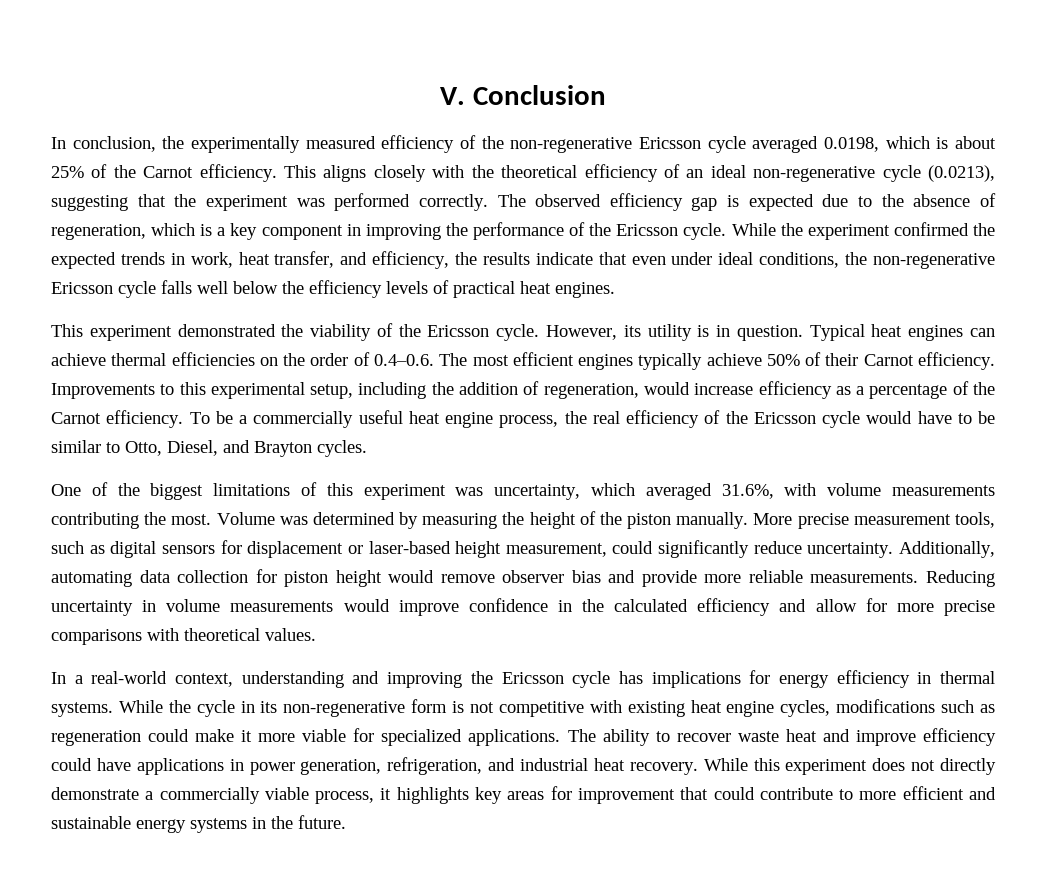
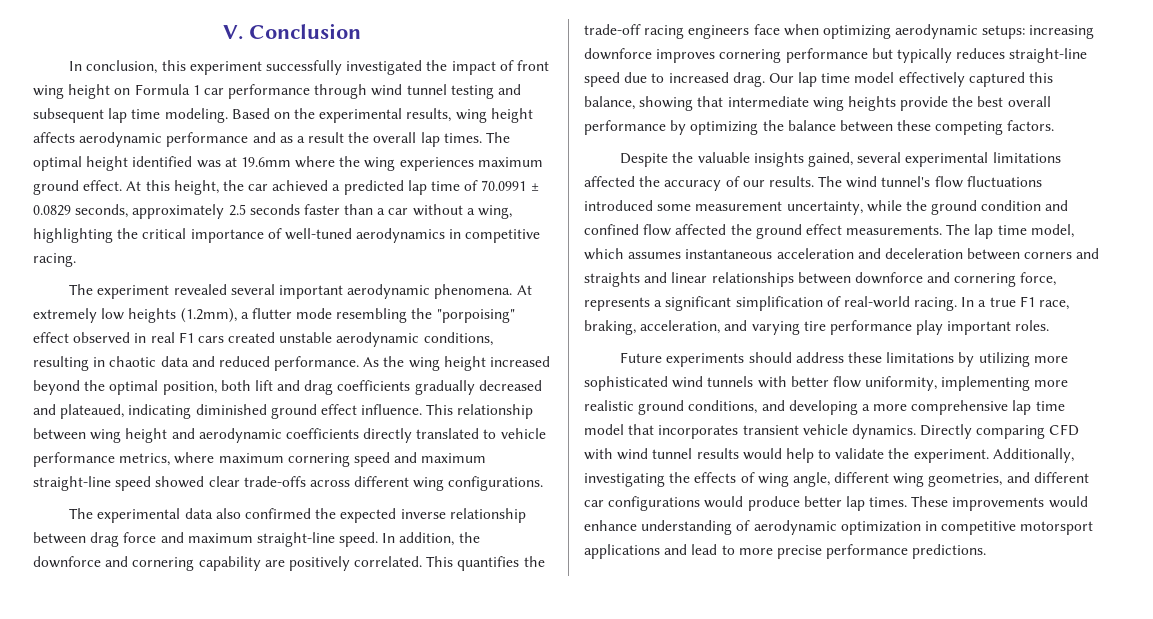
[162,135,996,153] [51,164,995,182] [51,193,996,211] [51,222,995,240] [51,251,995,269] [51,280,615,298] [51,323,996,341] [51,352,996,370] [51,381,995,399] [51,410,995,428] [51,440,367,457] [51,482,995,500] [51,511,995,529] [51,540,995,558] [51,569,995,587] [51,598,995,616] [51,628,316,645] [51,670,995,688] [51,699,996,717] [51,728,996,746] [51,757,996,775] [51,786,996,804] [51,815,346,833] the experimentally measured efficiency of the non-regenerative Ericsson cycle averaged 0.0198, which is about 25% of the Carnot efficiency. This aligns closely with the theoretical efficiency of an ideal non-regenerative cycle (0.0213), suggesting that the experiment was performed correctly. The observed efficiency gap is expected due to the absence of regeneration, which is a key component in improving the performance of the Ericsson cycle. While the experiment confirmed the expected trends in work, heat transfer, and efficiency, the results indicate that even under ideal conditions, the non-regenerative Ericsson cycle falls well below the efficiency levels of practical heat engines. // This experiment demonstrated the viability of the Ericsson cycle. However, its utility is in question. Typical heat engines can achieve thermal efficiencies on the order of 0.4–0.6. The most efficient engines typically achieve 50% of their Carnot efficiency. Improvements to this experimental setup, including the addition of regeneration, would increase efficiency as a percentage of the Carnot efficiency. To be a commercially useful heat engine process, the real efficiency of the Ericsson cycle would have to be similar to Otto, Diesel, and Brayton cycles. // One of the biggest limitations of this experiment was uncertainty, which averaged 31.6%, with volume measurements contributing the most. Volume was determined by measuring the height of the piston manually. More precise measurement tools, such as digital sensors for displacement or laser-based height measurement, could significantly reduce uncertainty. Additionally, automating data collection for piston height would remove observer bias and provide more reliable measurements. Reducing uncertainty in volume measurements would improve confidence in the calculated efficiency and allow for more precise comparisons with theoretical values. // In a real-world context, understanding and improving the Ericsson cycle has implications for energy efficiency in thermal systems. While the cycle in its non-regenerative form is not competitive with existing heat engine cycles, modifications such as regeneration could make it more viable for specialized applications. The ability to recover waste heat and improve efficiency could have applications in power generation, refrigeration, and industrial heat recovery. While this experiment does not directly demonstrate a commercially viable process, it highlights key areas for improvement that could contribute to more efficient and sustainable energy systems in the future. -> [161,60,549,75] [33,84,522,99] [33,108,533,123] [33,132,511,147] [33,156,543,171] [33,180,539,195] [33,204,513,219] [33,228,541,243] [33,253,76,267] [69,284,532,299] [33,308,515,323] [33,332,493,347] [33,356,551,371] [33,380,542,395] [33,404,534,419] [33,428,546,443] [33,452,487,467] [33,476,544,491] [69,508,526,523] [33,532,480,547] [33,556,545,571] [584,24,1095,39] [584,48,1088,63] [584,72,1054,87] [584,96,1051,111] [584,120,1055,135] [620,152,1061,167] [584,176,1042,191] [584,200,1069,215] [584,224,1074,239] [584,248,1100,260] [584,272,1057,287] [584,296,1070,311] [584,320,1050,335] [620,352,1068,367] [584,376,1069,391] [584,400,1065,415] [584,424,1080,439] [584,448,1074,463] [584,472,1089,487] [584,496,1088,511] [584,520,1094,535] [584,544,987,559] this experiment successfully investigated the impact of front wing height on Formula 1 car performance through wind tunnel testing and subsequent lap time modeling. Based on the experimental results, wing height affects aerodynamic performance and as a result the overall lap times. The optimal height identified was at 19.6mm where the wing experiences maximum ground effect. At this height, the car achieved a predicted lap time of 70.0991 ± 0.0829 seconds, approximately 2.5 seconds faster than a car without a wing, highlighting the critical importance of well-tuned aerodynamics in competitive racing. // The experiment revealed several important aerodynamic phenomena. At extremely low heights (1.2mm), a flutter mode resembling the "porpoising" effect observed in real F1 cars created unstable aerodynamic conditions, resulting in chaotic data and reduced performance. As the wing height increased beyond the optimal position, both lift and drag coefficients gradually decreased and plateaued, indicating diminished ground effect influence. This relationship between wing height and aerodynamic coefficients directly translated to vehicle performance metrics, where maximum cornering speed and maximum straight-line speed showed clear trade-offs across different wing configurations. // The experimental data also confirmed the expected inverse relationship between drag force and maximum straight-line speed. In addition, the downforce and cornering capability are positively correlated. This quantifies the trade-off racing engineers face when optimizing aerodynamic setups: increasing downforce improves cornering performance but typically reduces straight-line speed due to increased drag. Our lap time model effectively captured this balance, showing that intermediate wing heights provide the best overall performance by optimizing the balance between these competing factors. // Despite the valuable insights gained, several experimental limitations affected the accuracy of our results. The wind tunnel's flow fluctuations introduced some measurement uncertainty, while the ground condition and confined flow affected the ground effect measurements. The lap time model, which assumes instantaneous acceleration and deceleration between corners and straights and linear relationships between downforce and cornering force, represents a significant simplification of real-world racing. In a true F1 race, braking, acceleration, and varying tire performance play important roles. // Future experiments should address these limitations by utilizing more sophisticated wind tunnels with better flow uniformity, implementing more realistic ground conditions, and developing a more comprehensive lap time model that incorporates transient vehicle dynamics. Directly comparing CFD with wind tunnel results would help to validate the experiment. Additionally, investigating the effects of wing angle, different wing geometries, and different car configurations would produce better lap times. These improvements would enhance understanding of aerodynamic optimization in competitive motorsport applications and lead to more precise performance predictions.

